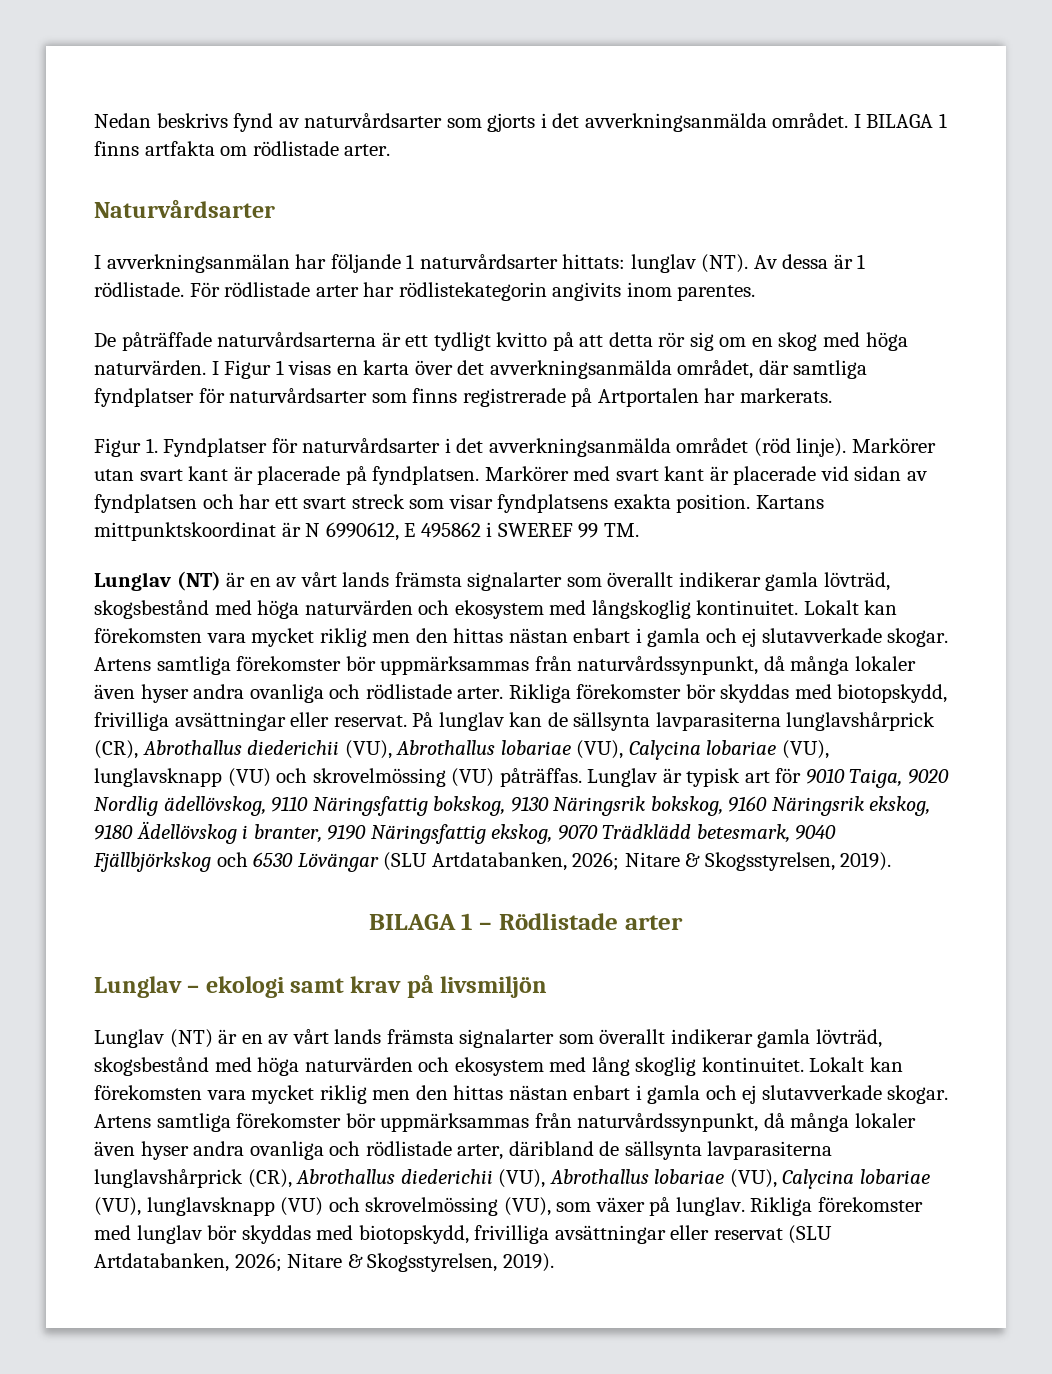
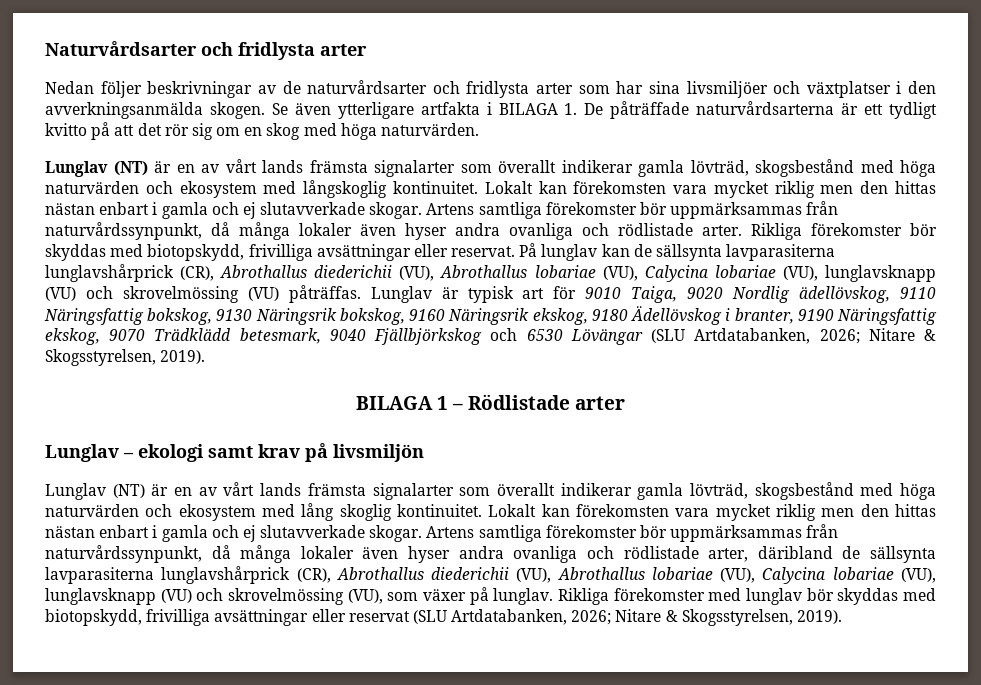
[94,113,947,132] [94,141,391,156] [94,199,275,218] [94,254,866,273] [94,282,756,301] Nedan beskrivs fynd av naturvårdsarter som gjorts i det avverkningsanmälda området. I BILAGA 1 finns artfakta om rödlistade arter. // Naturvårdsarter // I avverkningsanmälan har följande 1 naturvårdsarter hittats: lunglav (NT). Av dessa är 1 rödlistade. För rödlistade arter har rödlistekategorin angivits inom parentes. // -> [45,41,367,60] [45,80,936,98] [45,102,578,119] Naturvårdsarter och fridlysta arter // Nedan följer beskrivningar av de naturvårdsarter och fridlysta arter som har sina livsmiljöer och växtplatser i den avverkningsanmälda skogen. Se även ytterligare artfakta i BILAGA 1.
[608,332,653,347] detta -> [137,123,162,136] det
[211,360,868,379] [94,388,832,407] [94,438,936,457] [94,466,928,485] [94,494,824,513] [94,522,639,541] I Figur 1 visas en karta över det avverkningsanmälda området, där samtliga fyndplatser för naturvårdsarter som finns registrerade på Artportalen har markerats. // Figur 1. Fyndplatser för naturvårdsarter i det avverkningsanmälda området (röd linje). Markörer utan svart kant är placerade på fyndplatsen. Markörer med svart kant är placerade vid sidan av fyndplatsen och har ett svart streck som visar fyndplatsens exakta position. Kartans mittpunktskoordinat är N 6990612, E 495862 i SWEREF 99 TM. -> (480, 129) none

